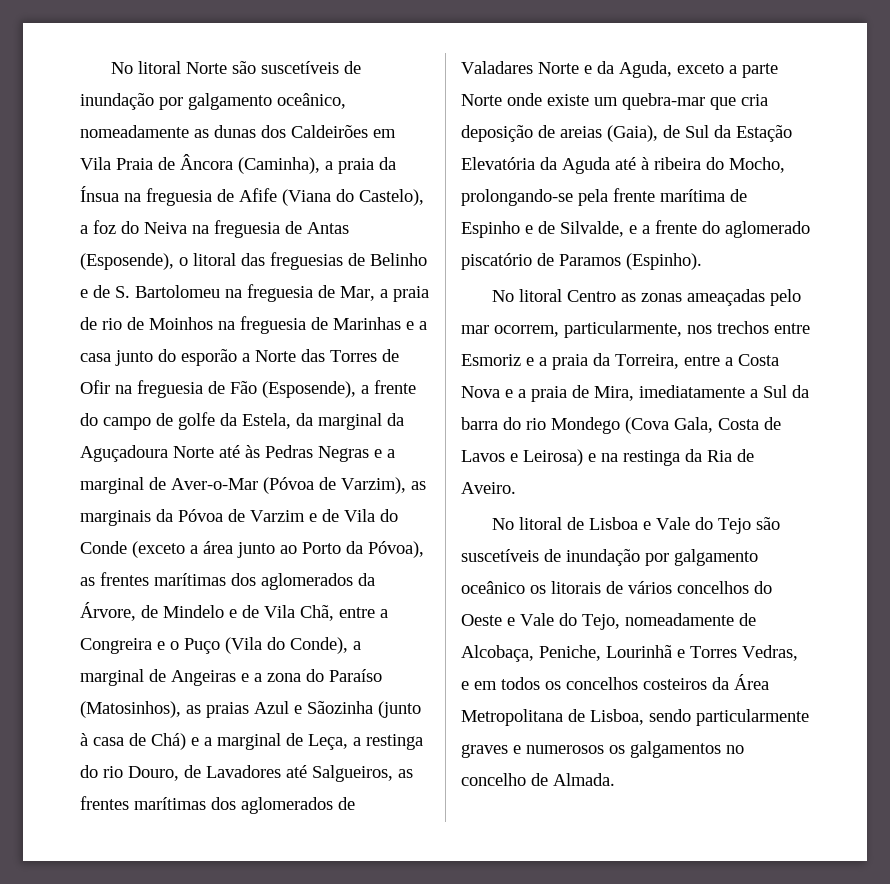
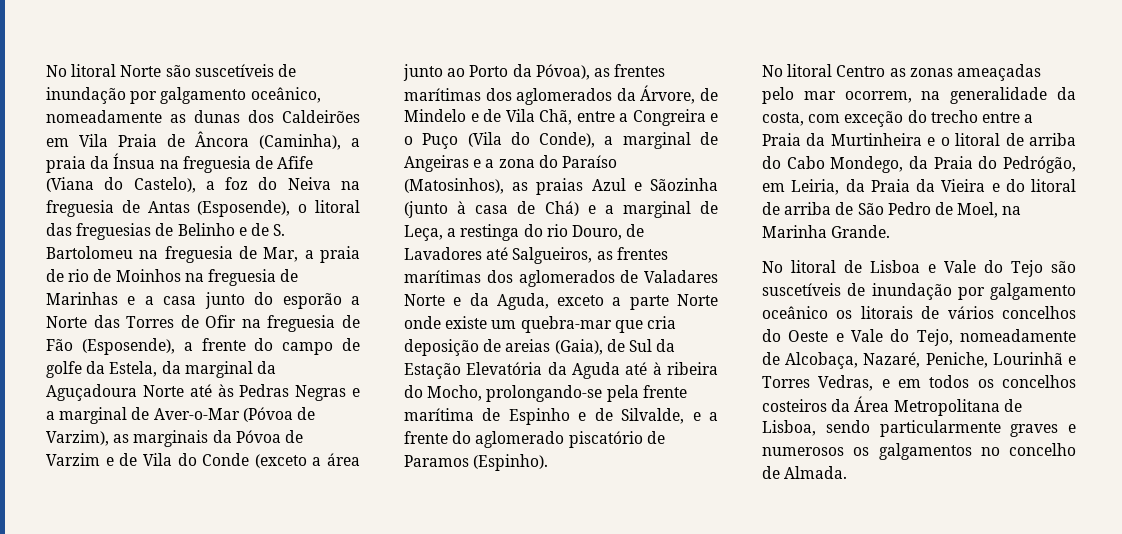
[564,321,810,338] [461,353,779,370] [461,385,809,402] [461,417,781,434] [461,449,754,466] [461,482,516,494] particularmente, nos trechos entre Esmoriz e a praia da Torreira, entre a Costa Nova e a praia de Mira, imediatamente a Sul da barra do rio Mondego (Cova Gala, Costa de Lavos e Leirosa) e na restinga da Ria de Aveiro. -> [921,87,1076,104] [762,110,1034,127] [762,133,1076,146] [762,156,1076,173] [762,179,1076,195] [762,202,1022,218] [762,225,891,238] na generalidade da costa, com exceção do trecho entre a Praia da Murtinheira e o litoral de arriba do Cabo Mondego, da Praia do Pedrógão, em Leiria, da Praia da Vieira e do litoral de arriba de São Pedro de Moel, na Marinha Grande.
(534, 653) none -> [863,352,921,368] Nazaré,

